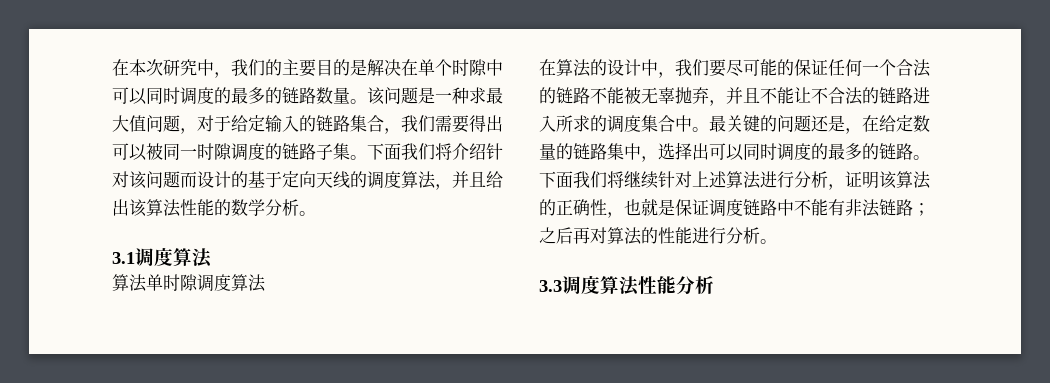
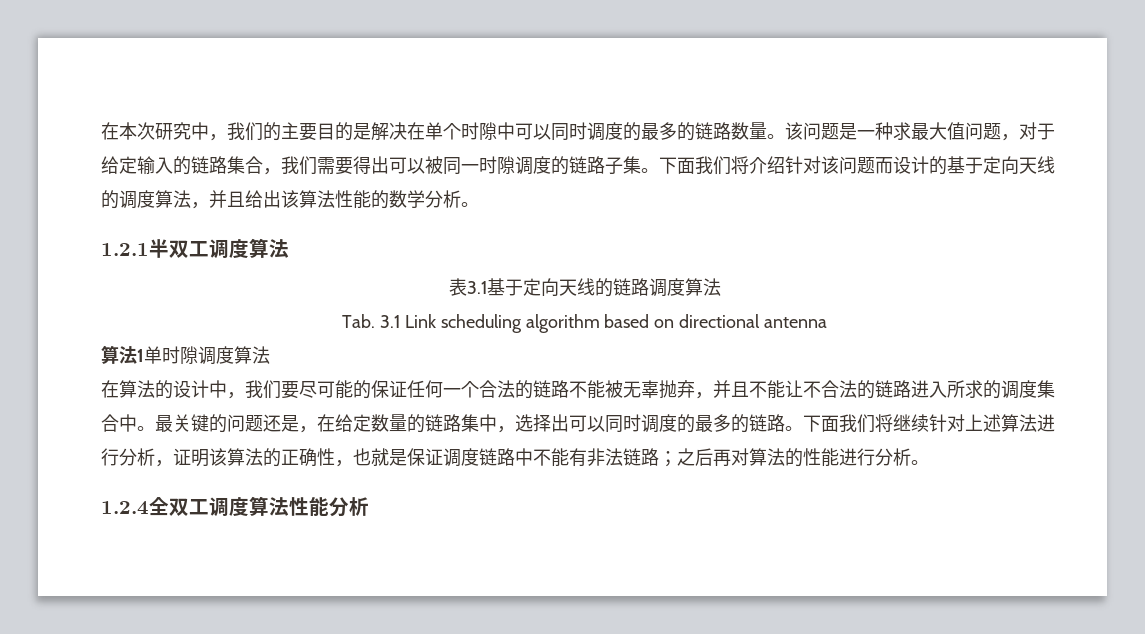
[112,248,212,268] [112,274,147,292] 3.1调度算法 // 算法 -> [101,238,289,259] [448,278,721,297] [342,314,827,333] [101,345,144,364] 1.2.1半双工调度算法 // 表3.1基于定向天线的链路调度算法 // Tab. 3.1 Link scheduling algorithm based on directional antenna // 算法1
[539,280,562,292] 3.3 -> [101,497,209,516] 1.2.4全双工

